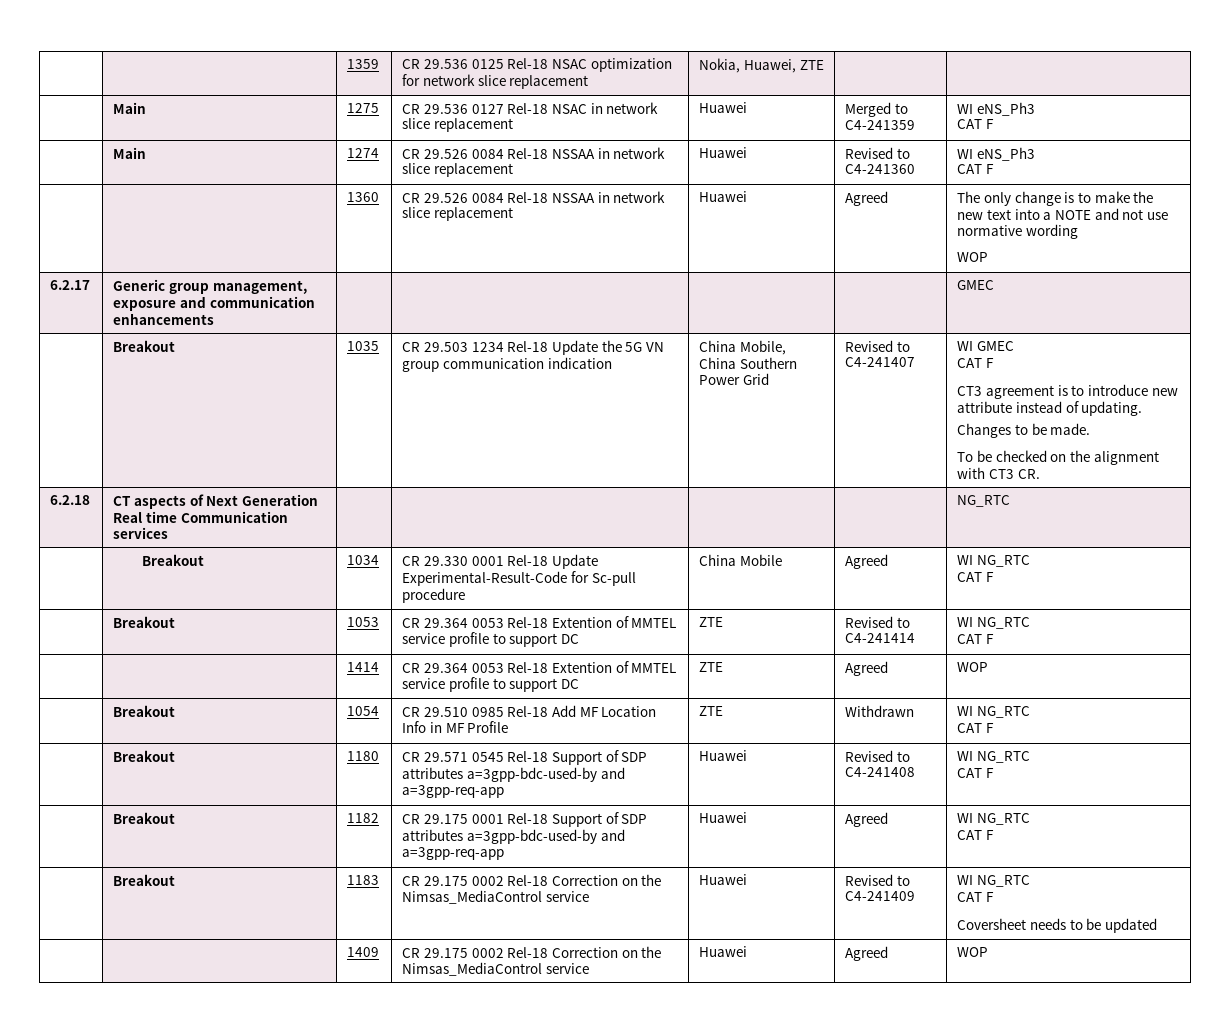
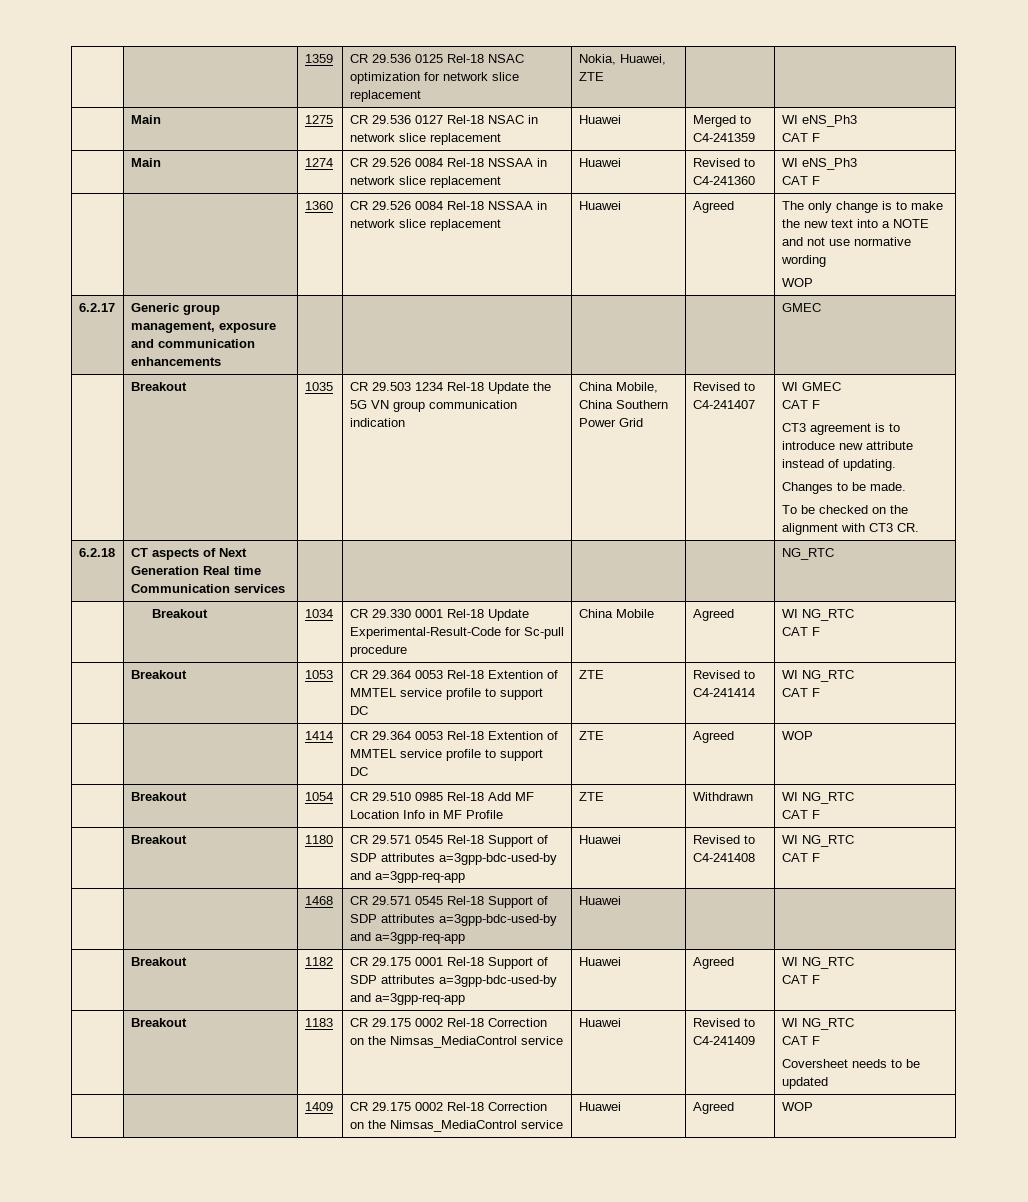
(994, 773) none -> [304,896,333,905] [349,896,548,908] [349,914,557,926] [349,932,465,944] [578,896,621,905] // | | 1468 | CR 29.571 0545 Rel-18 Support of SDP attributes a=3gpp-bdc-used-by and a=3gpp-req-app | Huawei | |

